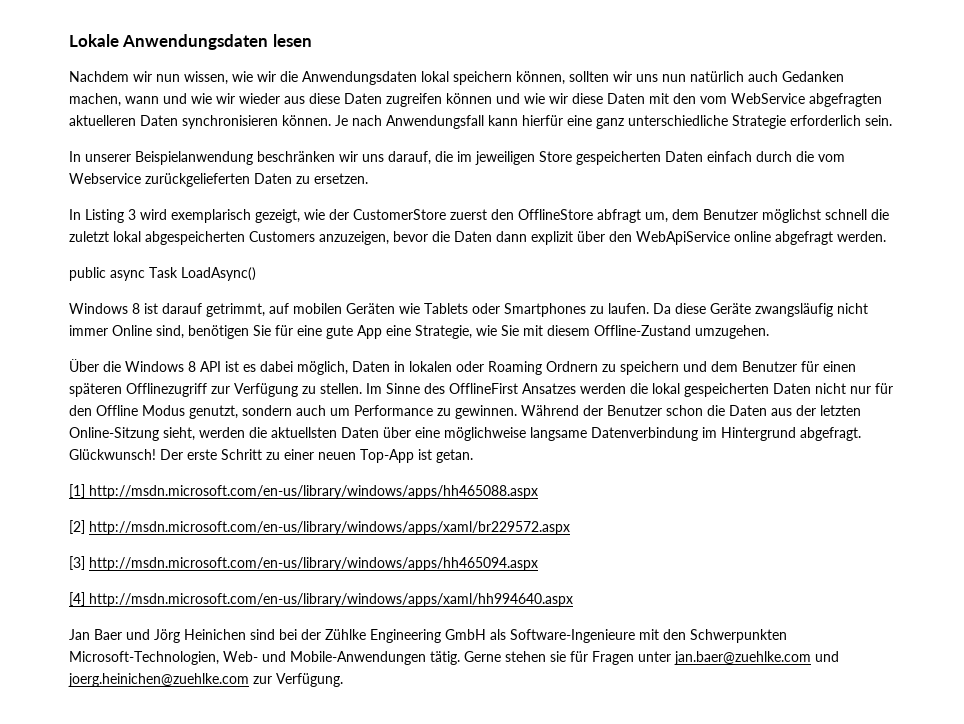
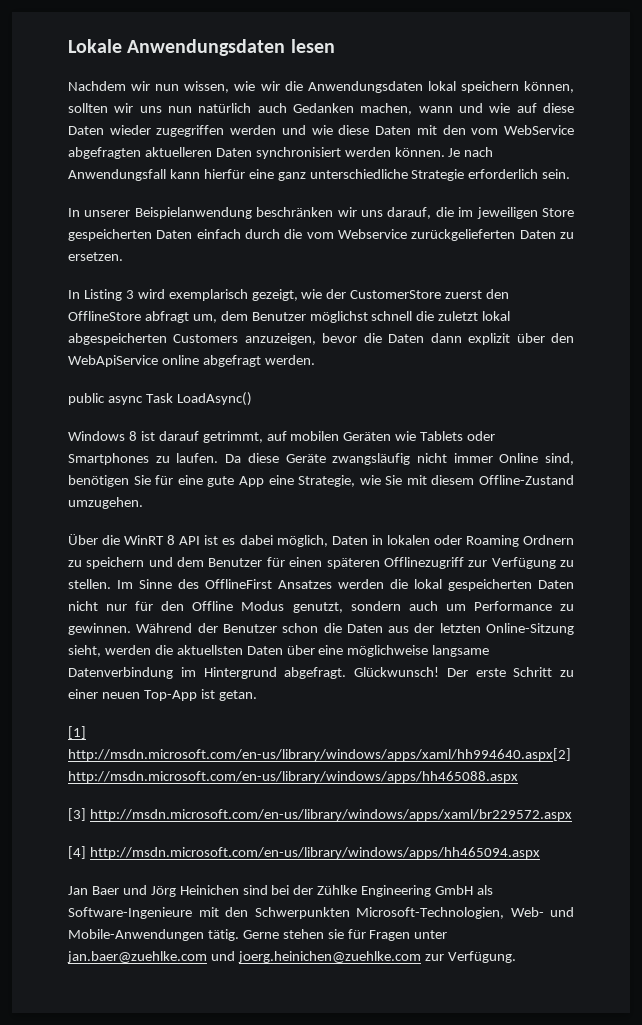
[216,93,568,107] wir wieder aus diese Daten zugreifen können und wie wir -> [516,103,574,113] [68,125,333,137] auf diese Daten wieder zugegriffen werden und wie
[182,115,278,129] synchronisieren -> [255,147,391,159] synchronisiert werden
[125,361,184,372] Windows -> [124,535,165,545] WinRT
(85, 491) none -> [68,748,571,761] http://msdn.microsoft.com/en-us/library/windows/apps/xaml/hh994640.aspx[2]
[69,520,85,534] [2] -> [68,808,86,821] [3]
[69,556,85,570] [3] -> [68,846,86,859] [4]
[69,592,573,607] // [4] http://msdn.microsoft.com/en-us/library/windows/apps/xaml/hh994640.aspx -> (540, 853) none

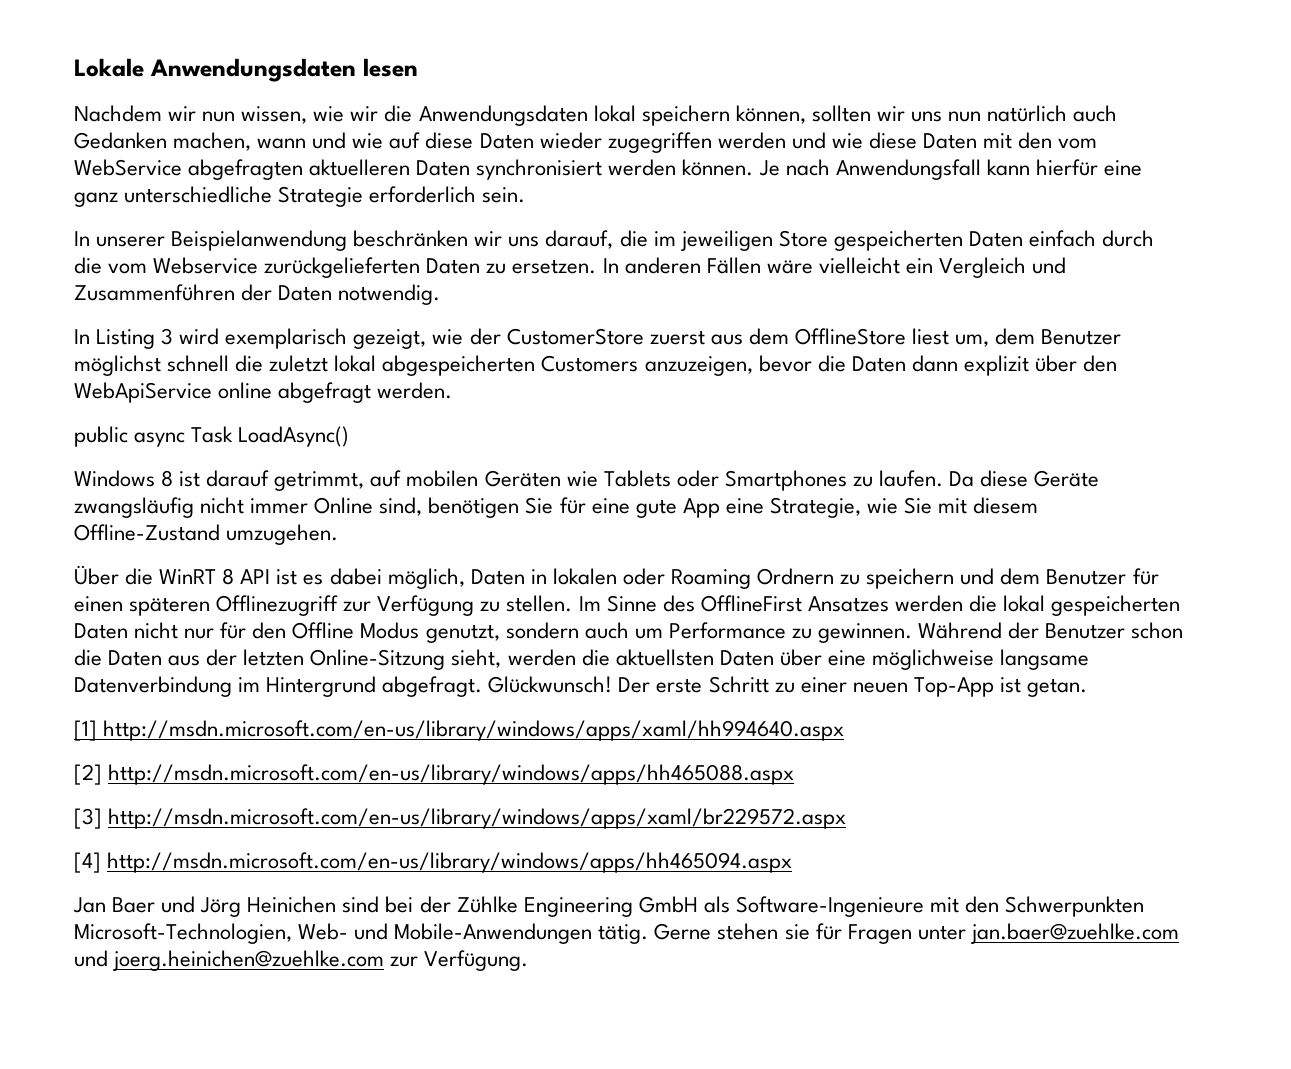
(123, 256) none -> [602,257,1067,278] [74,284,441,305] In anderen Fällen wäre vielleicht ein Vergleich und Zusammenführen der Daten notwendig.
[486,289,510,299] [68,311,189,323] den OfflineStore abfragt -> [710,328,949,345] aus dem OfflineStore liest
[68,748,571,761] http://msdn.microsoft.com/en-us/library/windows/apps/xaml/hh994640.aspx[2] -> [103,720,845,741] [74,764,102,785] http://msdn.microsoft.com/en-us/library/windows/apps/xaml/hh994640.aspx // [2]

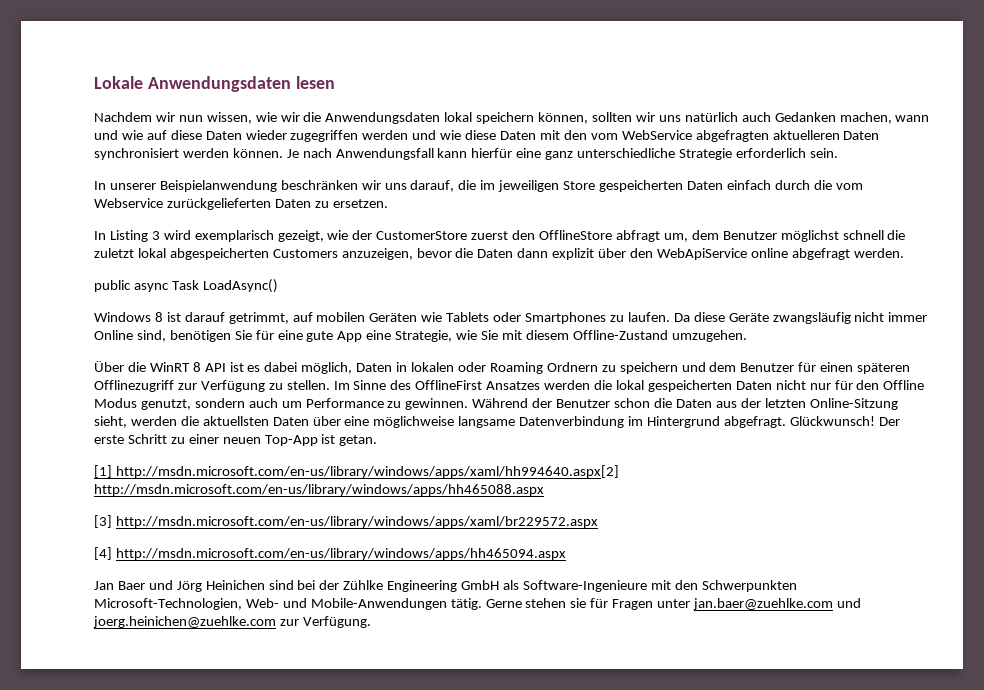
[948,111,982,122] nun -> (681, 118) none
[602,257,1067,278] [74,284,441,305] In anderen Fällen wäre vielleicht ein Vergleich und Zusammenführen der Daten notwendig. -> (388, 203) none
[710,328,949,345] aus dem OfflineStore liest -> [512,230,660,242] den OfflineStore abfragt
[103,720,845,741] [74,764,102,785] http://msdn.microsoft.com/en-us/library/windows/apps/xaml/hh994640.aspx // [2] -> [115,465,619,478] http://msdn.microsoft.com/en-us/library/windows/apps/xaml/hh994640.aspx[2]

